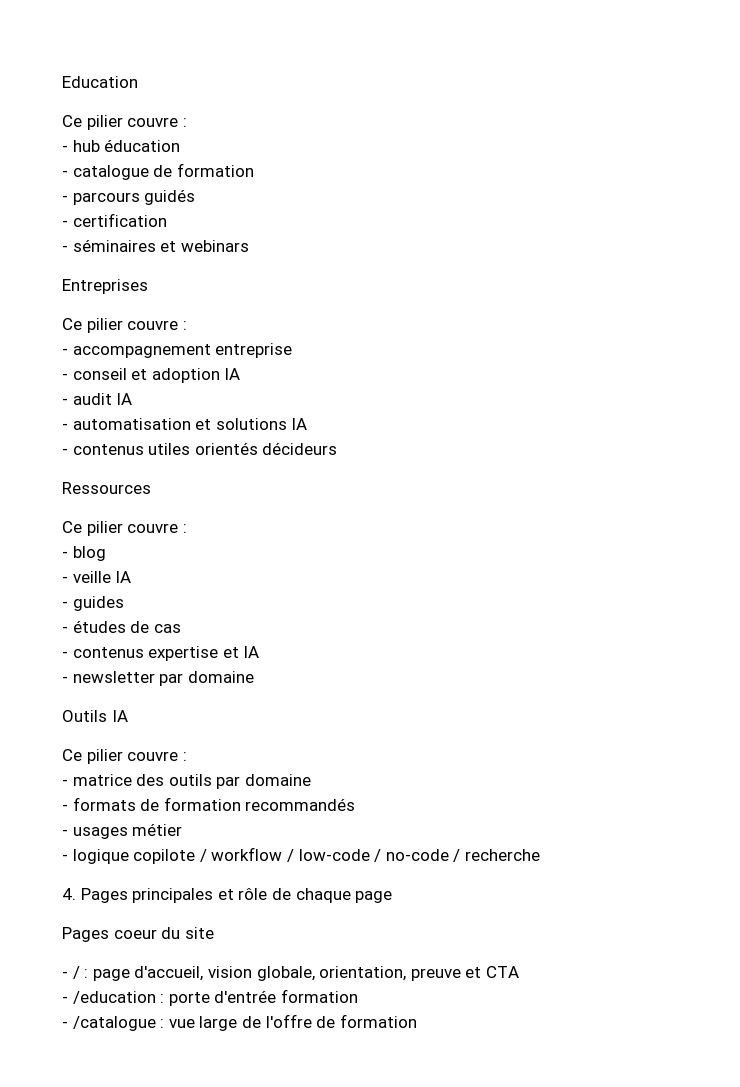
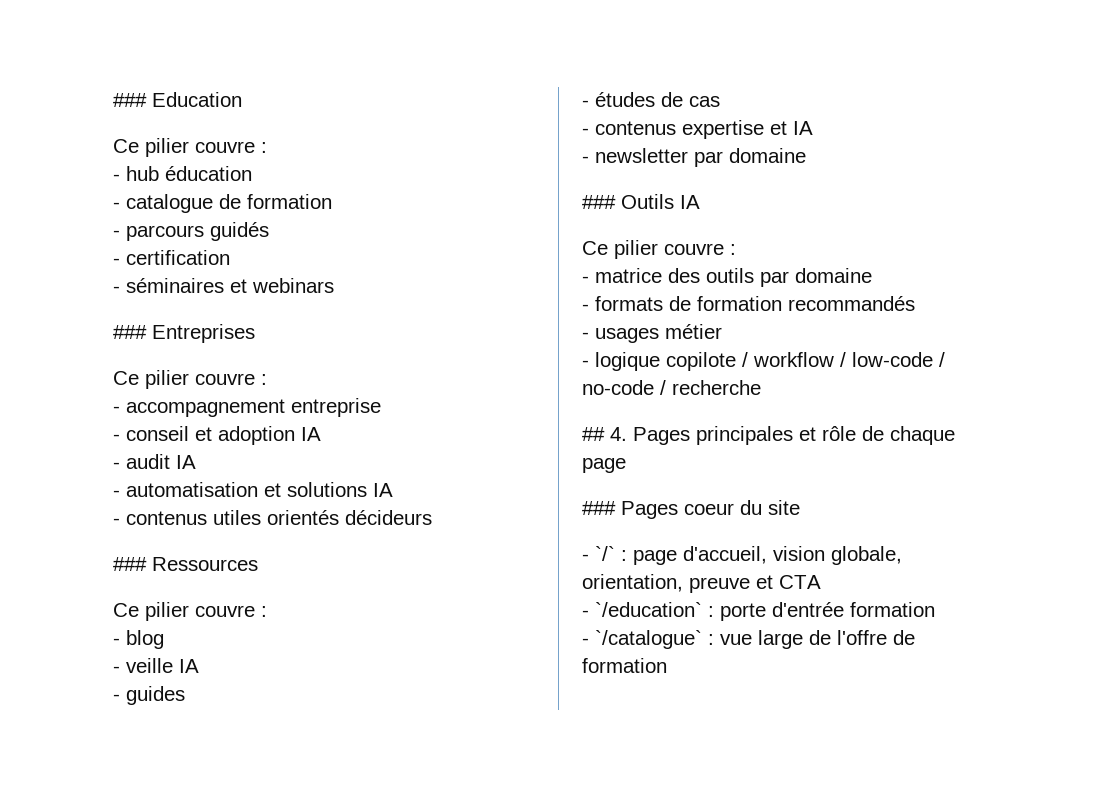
(62, 82) none -> [113,93,147,107] ###
(249, 246) none -> [113,325,147,339] ###
(338, 448) none -> [113,557,147,571] ###
(254, 677) none -> [582,195,616,209] ###
(540, 855) none -> [582,427,605,441] ##
(393, 897) none -> [582,501,616,515] ###
[72,966,80,979] / -> [595,546,615,561] `/`
[72,991,156,1004] /education -> [595,602,702,617] `/education`
[72,1016,156,1031] /catalogue -> [595,630,702,649] `/catalogue`

